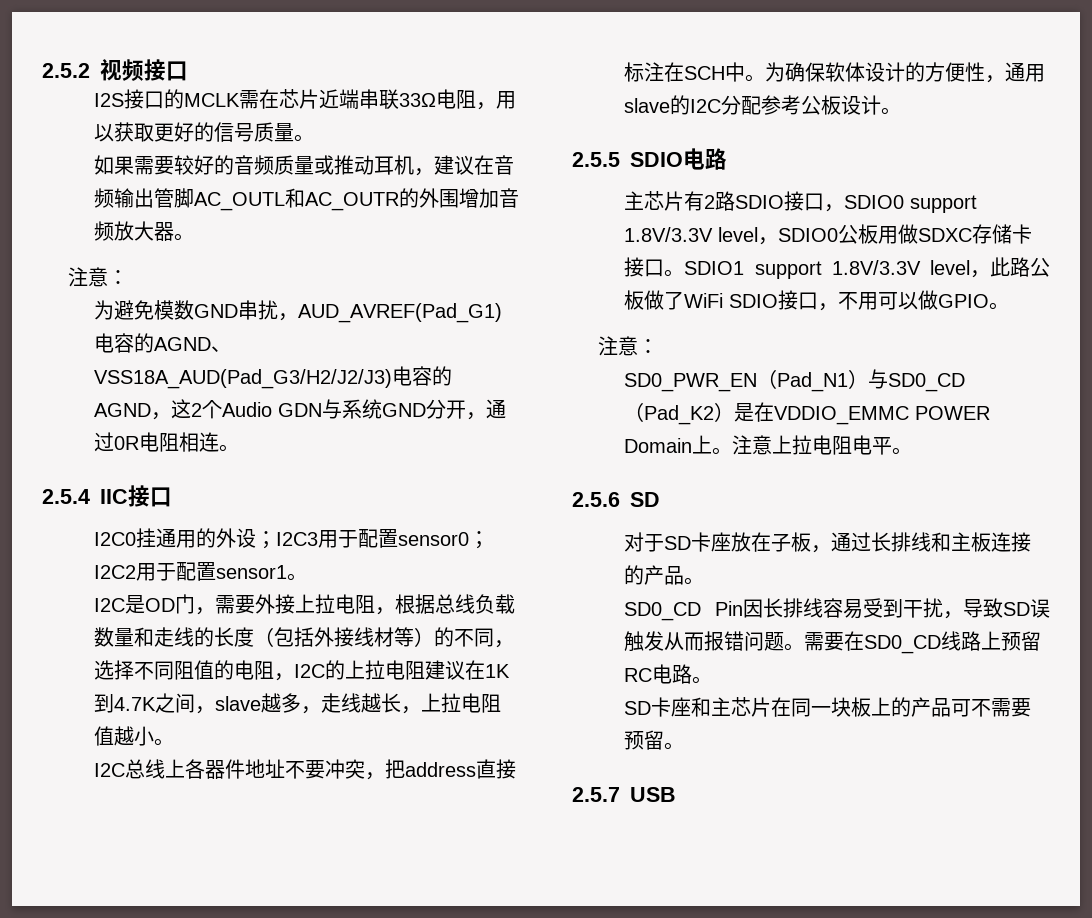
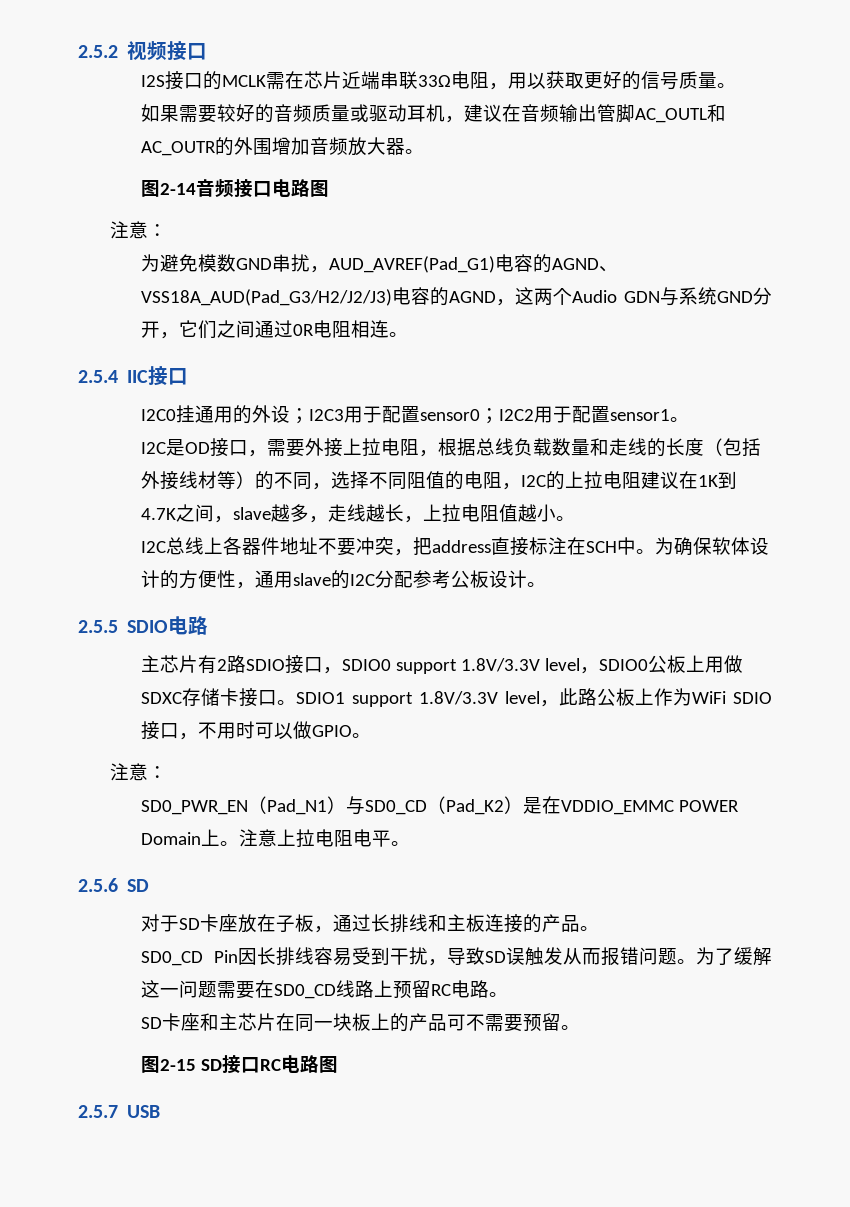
[334,155,355,175] 推 -> [369,104,389,122] 驱
(195, 237) none -> [141,179,330,198] // 图2-14音频接口电路图
[191,403,203,417] 2 -> [534,288,554,305] 两
(487, 416) none -> [179,320,256,339] 它们之间
[175,594,196,614] 门 -> [210,438,249,457] 接口
(879, 234) none -> [686,655,706,672] 上
[644,290,685,310] 做了 -> [635,688,693,706] 上作为
(879, 301) none -> [236,721,256,739] 时
(805, 647) none -> [696,947,772,966] [141,980,218,998] 为了缓解这一问题
(685, 746) none -> [141,1055,339,1074] // 图2-15 SD接口RC电路图

